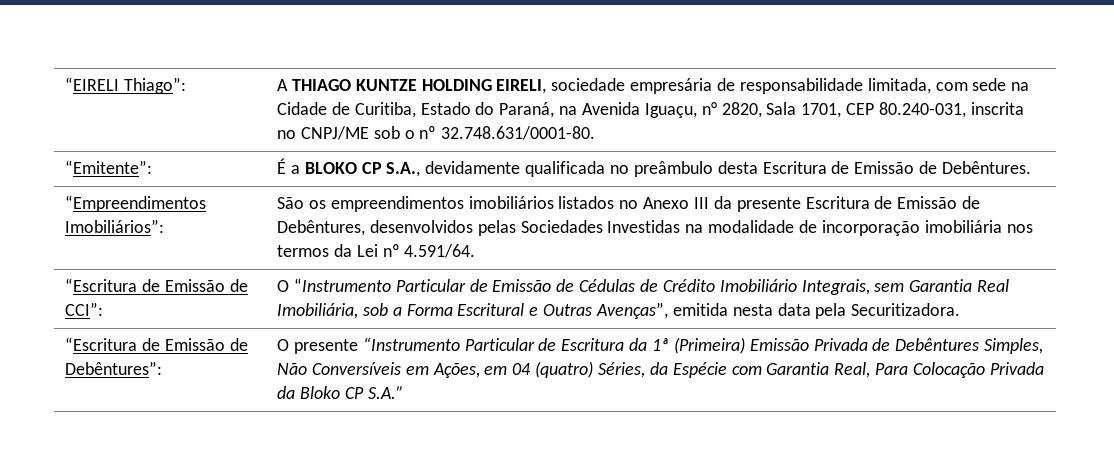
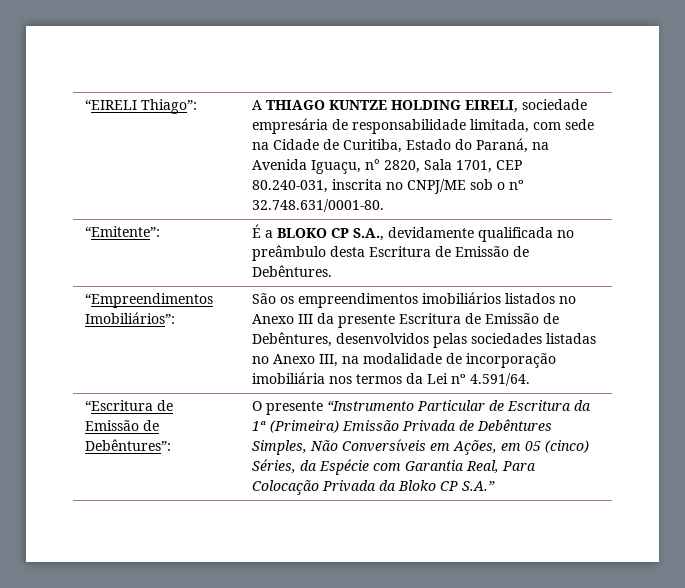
[520,220,681,233] Sociedades Investidas -> [471,333,597,344] [252,354,339,367] sociedades listadas no Anexo III,
[64,278,248,292] [64,302,103,316] [276,278,1010,295] [276,302,961,319] // “Escritura de Emissão de CCI”: | O “Instrumento Particular de Emissão de Cédulas de Crédito Imobiliário Integrais, sem Garantia Real Imobiliária, sob a Forma Escritural e Outras Avenças”, emitida nesta data pela Securitizadora. -> (531, 379) none
[512,361,594,378] 04 (quatro) -> [525,440,590,453] 05 (cinco)

